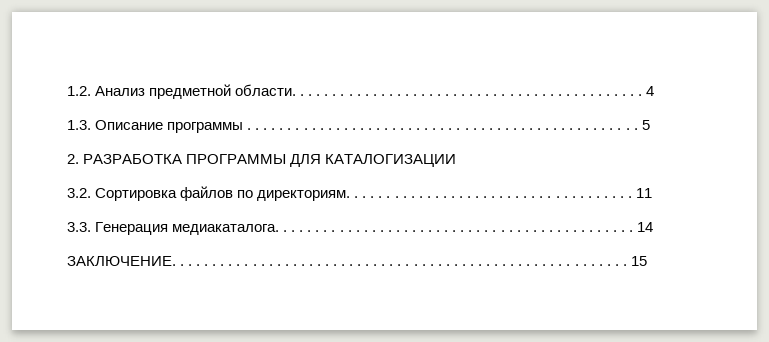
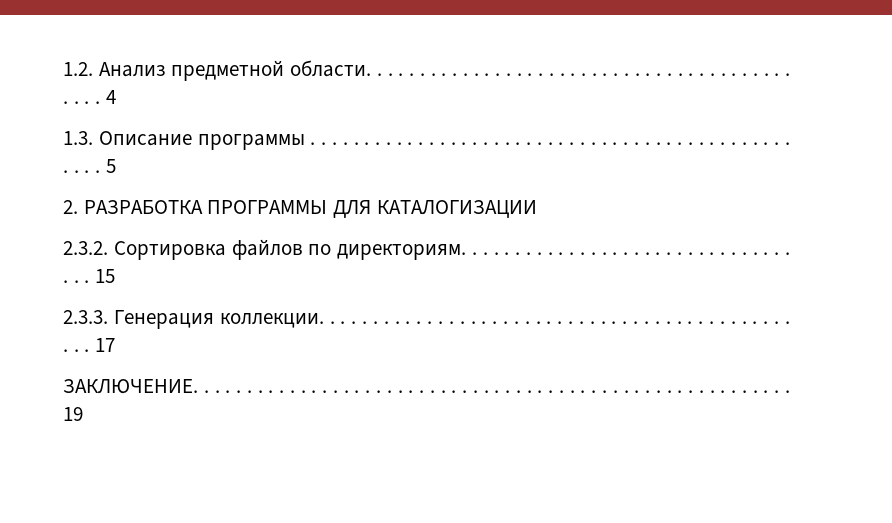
[67,188,91,198] 3.2. -> [63,241,108,255] 2.3.2.
[619,188,652,198] [67,222,280,235] . . 11 // 3.3. Генерация медиакаталога. -> [95,269,116,283] [63,310,324,329] 15 // 2.3.3. Генерация коллекции.
[637,222,654,232] 14 -> [73,338,116,352] . . 17
[622,256,647,266] . 15 -> [63,407,83,421] 19

